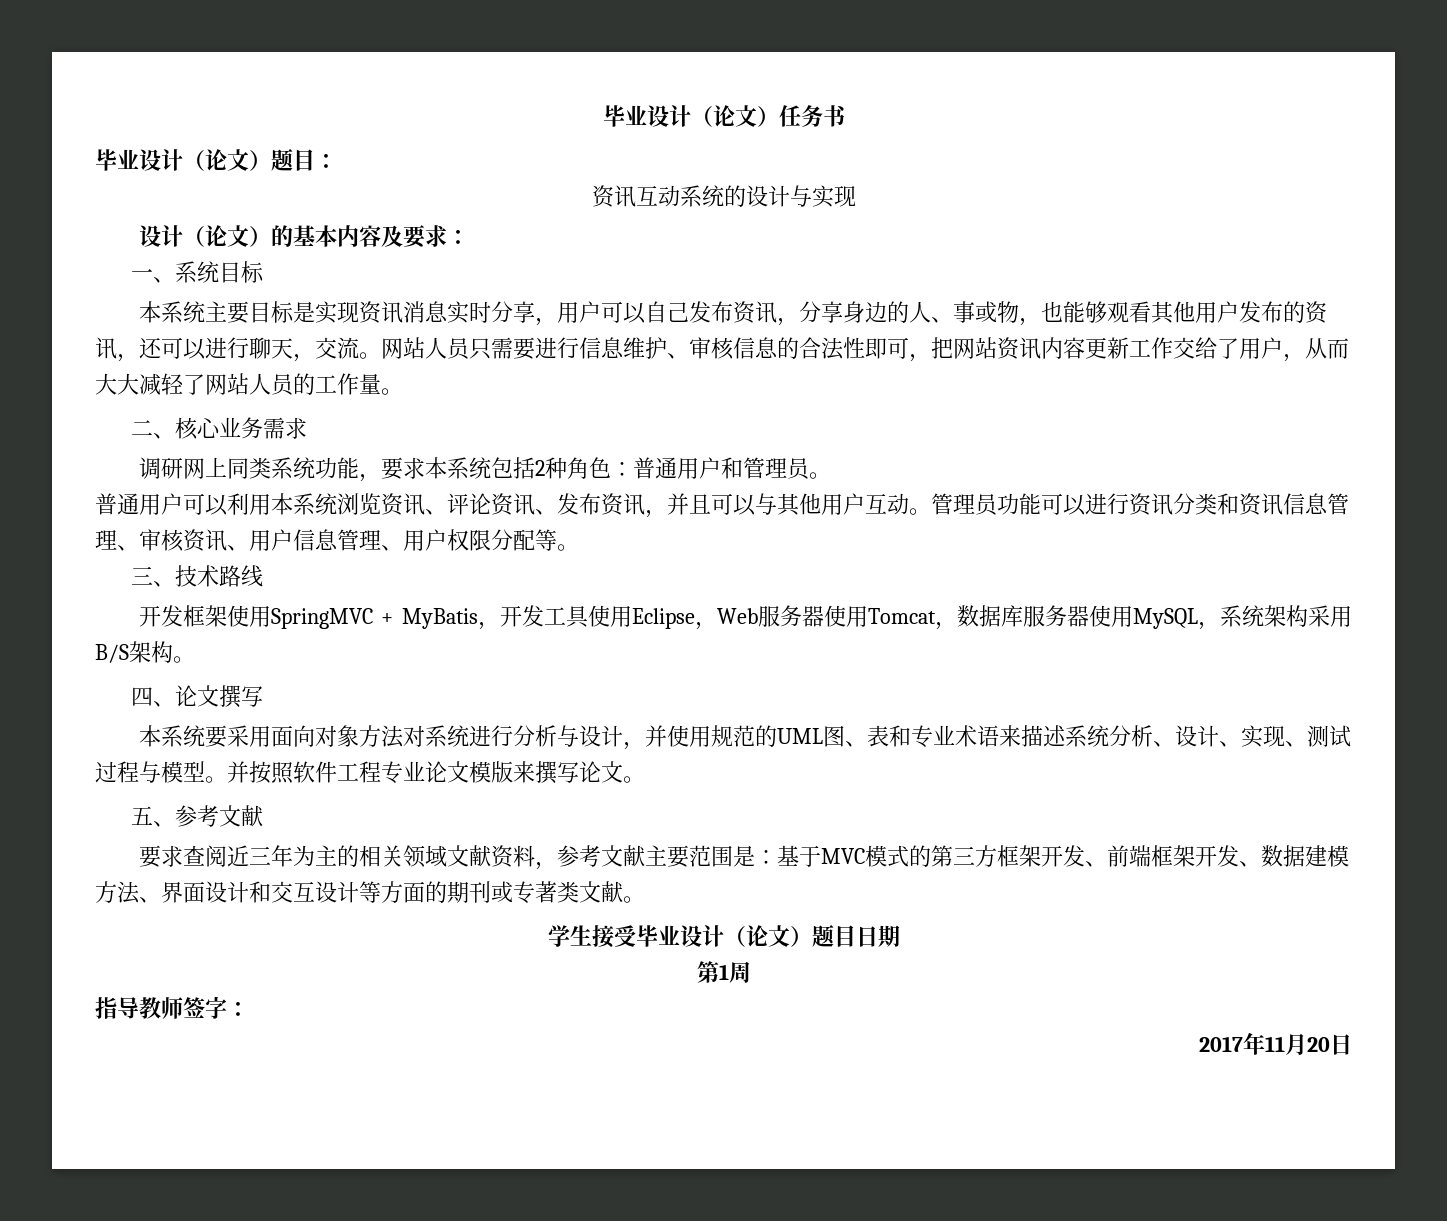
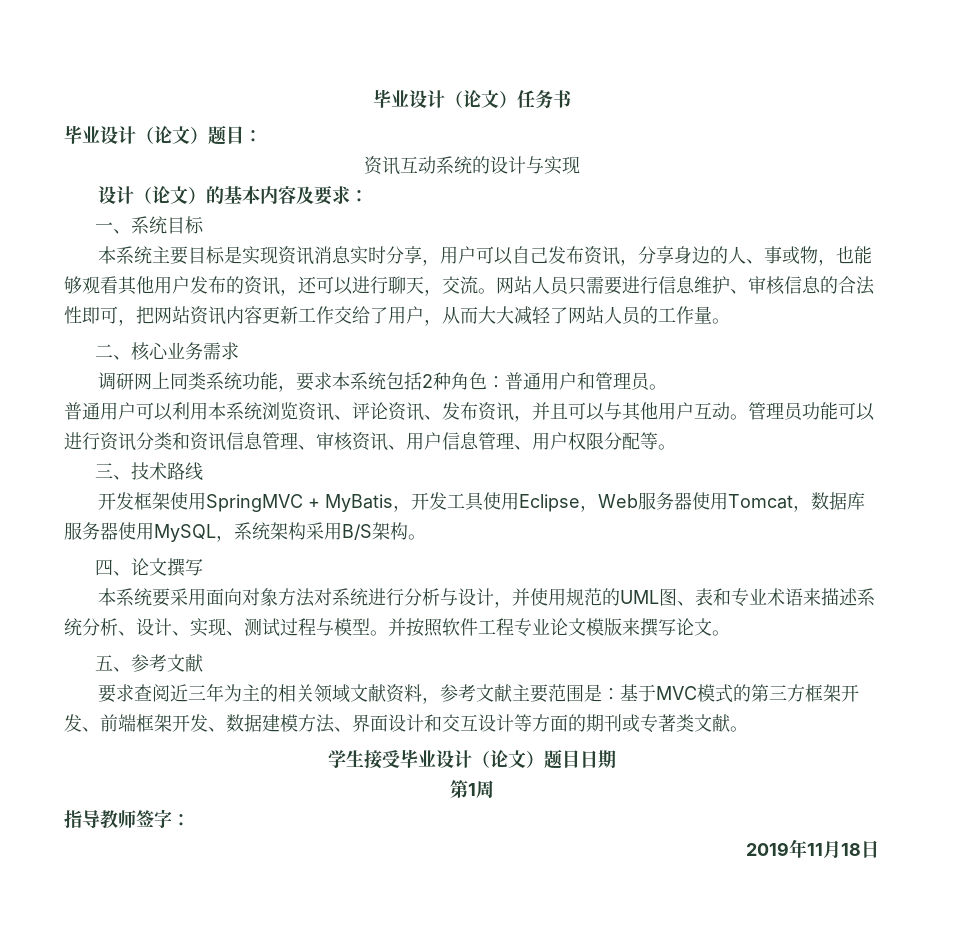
[1199,1036,1243,1052] 2017 -> [746,842,789,856] 2019
[1307,1037,1330,1052] 20 -> [841,843,861,856] 18

